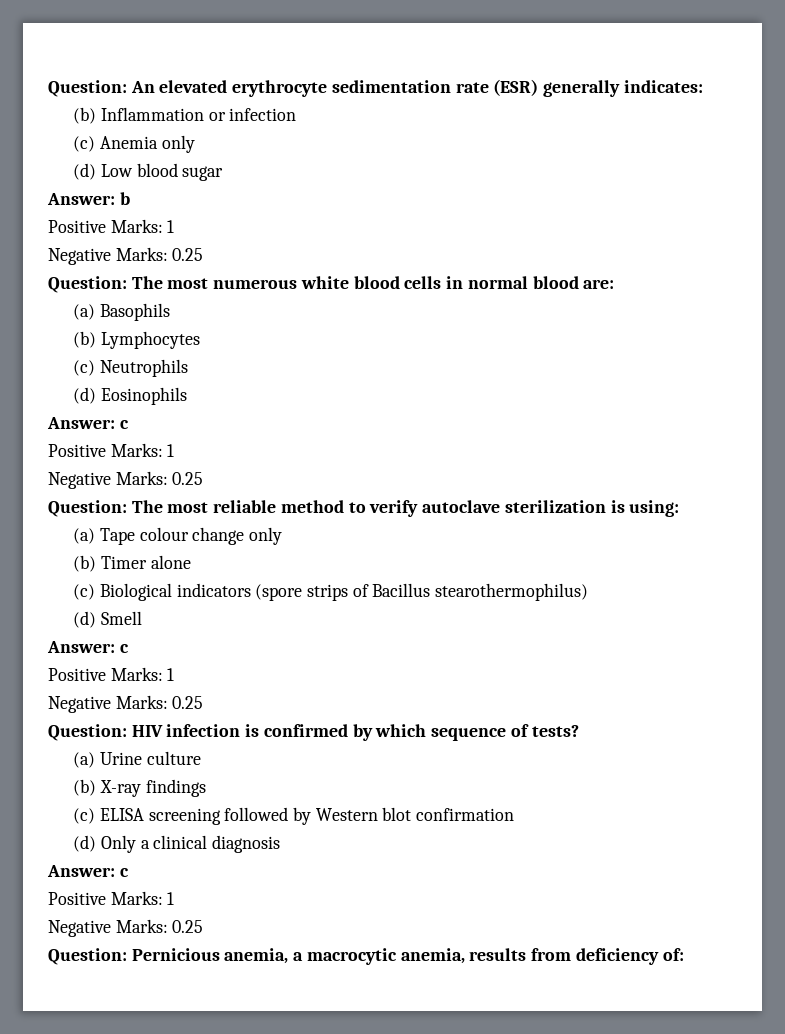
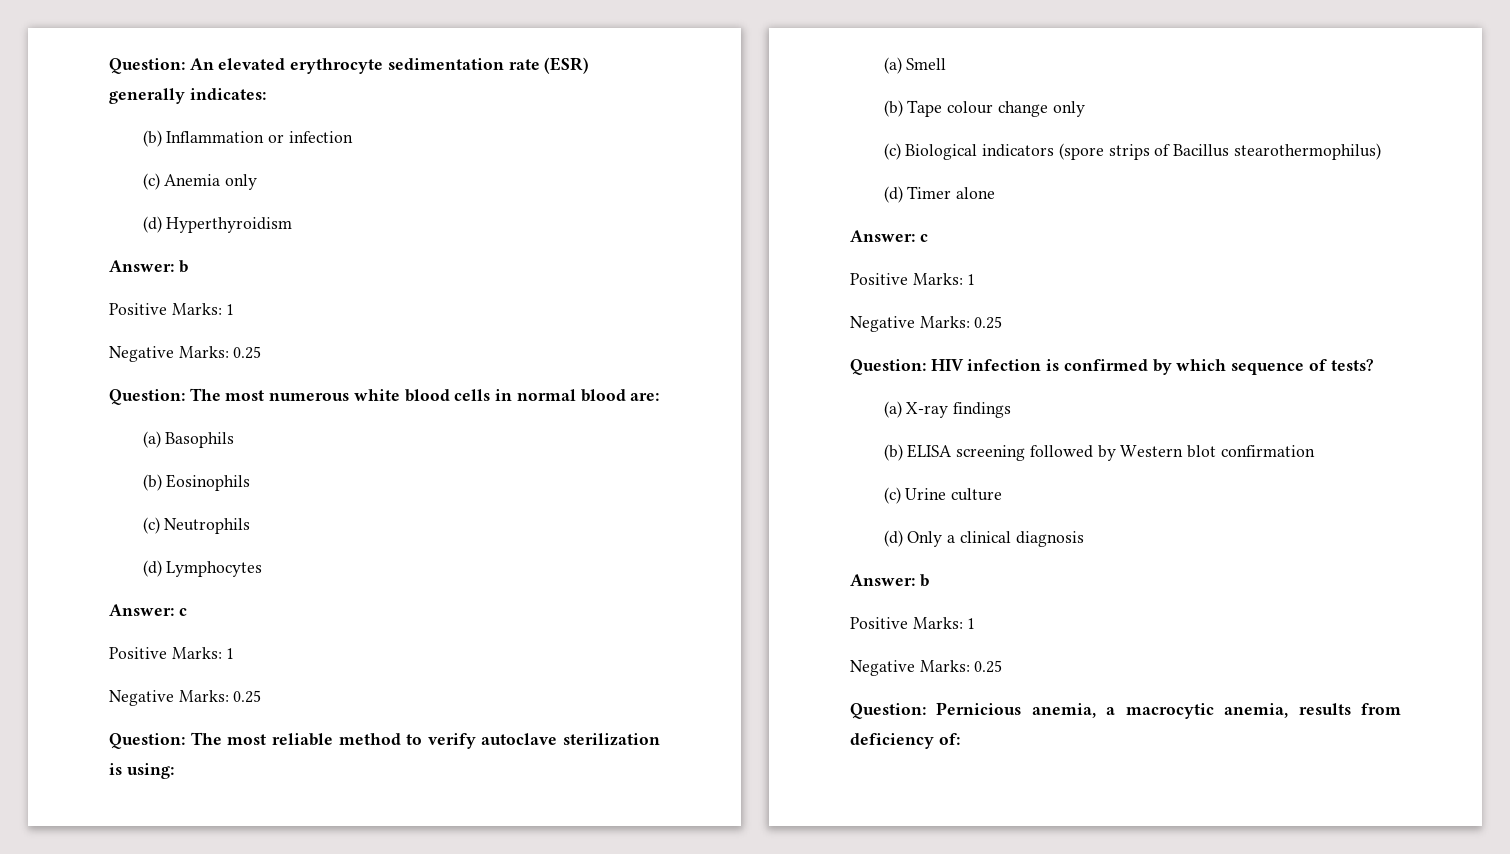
[100,163,224,181] Low blood sugar -> [166,217,293,233] Hyperthyroidism
[100,331,200,349] Lymphocytes -> [166,474,251,491] Eosinophils
[100,387,187,405] Eosinophils -> [166,561,263,577] Lymphocytes
(96, 536) none -> [906,58,947,70] [883,100,903,117] Smell // (b)
[73,555,191,572] // (b) Timer alone -> (1085, 109) none
[100,611,142,625] Smell -> [907,186,996,199] Timer alone
[99,751,201,765] [73,779,97,796] Urine culture // (b) -> (902, 409) none
[73,808,96,824] (c) -> [883,444,903,461] (b)
(515, 814) none -> [883,487,1003,504] // (c) Urine culture
[119,868,129,877] c -> [919,574,929,587] b

